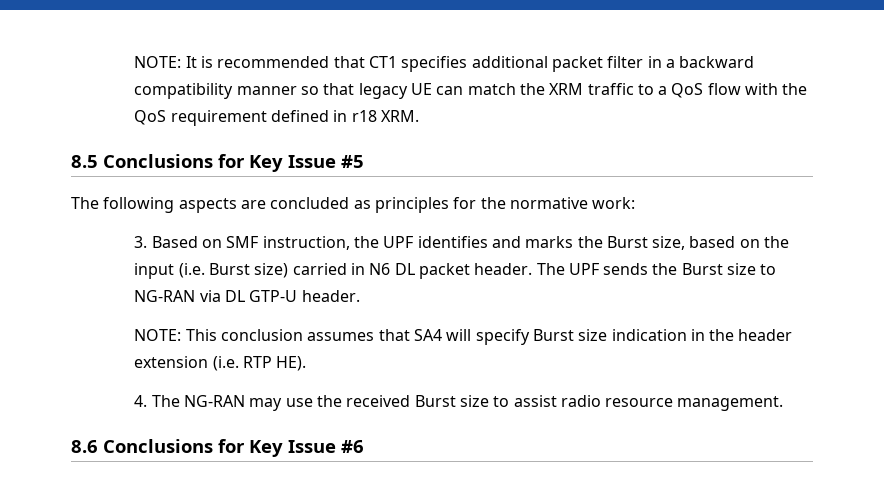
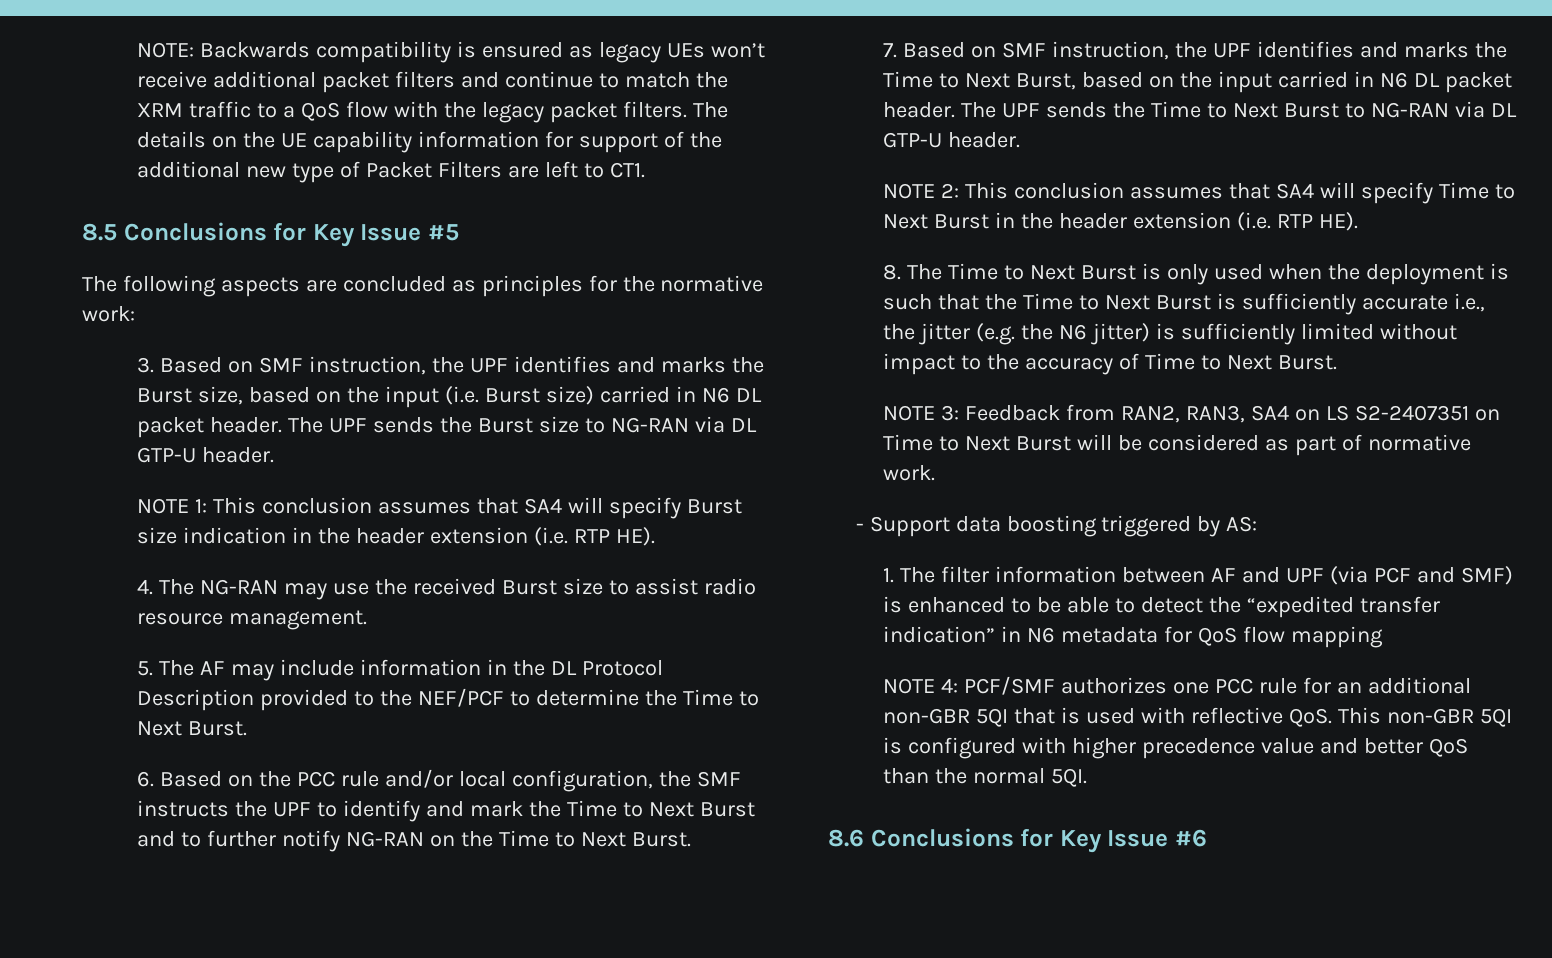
[134,56,755,72] [134,83,464,99] NOTE: It is recommended that CT1 specifies additional packet filter in a backward compatibility manner so that legacy UE can -> [137,41,765,63] [137,71,620,93] NOTE: Backwards compatibility is ensured as legacy UEs won’t receive additional packet filters and continue to
[134,110,419,126] QoS requirement defined in r18 XRM. -> [481,101,728,123] [137,131,722,153] [137,161,645,183] legacy packet filters. The details on the UE capability information for support of the additional new type of Packet Filters are left to CT1.
[134,329,182,341] NOTE: -> [137,498,208,514] NOTE 1:
(784, 403) none -> [137,659,663,681] [137,688,759,711] [137,721,248,736] [137,769,741,792] [137,800,755,822] [137,830,691,852] [883,41,1507,60] [883,71,1512,93] [883,101,1517,118] [883,132,1021,148] [883,182,1515,204] [883,212,1358,231] [883,263,1509,285] [883,293,1485,315] [883,323,1457,345] [883,353,1337,375] [883,404,1500,423] [883,434,1471,456] [883,465,936,481] [855,515,1258,537] [883,566,1513,585] [883,596,1440,618] [883,626,1383,648] [883,676,1471,695] [883,707,1512,727] [883,737,1468,759] [883,768,1088,787] // 5. The AF may include information in the DL Protocol Description provided to the NEF/PCF to determine the Time to Next Burst. // 6. Based on the PCC rule and/or local configuration, the SMF instructs the UPF to identify and mark the Time to Next Burst and to further notify NG-RAN on the Time to Next Burst. // 7. Based on SMF instruction, the UPF identifies and marks the Time to Next Burst, based on the input carried in N6 DL packet header. The UPF sends the Time to Next Burst to NG-RAN via DL GTP-U header. // NOTE 2: This conclusion assumes that SA4 will specify Time to Next Burst in the header extension (i.e. RTP HE). // 8. The Time to Next Burst is only used when the deployment is such that the Time to Next Burst is sufficiently accurate i.e., the jitter (e.g. the N6 jitter) is sufficiently limited without impact to the accuracy of Time to Next Burst. // NOTE 3: Feedback from RAN2, RAN3, SA4 on LS S2-2407351 on Time to Next Burst will be considered as part of normative work. // - Support data boosting triggered by AS: // 1. The filter information between AF and UPF (via PCF and SMF) is enhanced to be able to detect the “expedited transfer indication” in N6 metadata for QoS flow mapping // NOTE 4: PCF/SMF authorizes one PCC rule for an additional non-GBR 5QI that is used with reflective QoS. This non-GBR 5QI is configured with higher precedence value and better QoS than the normal 5QI.

